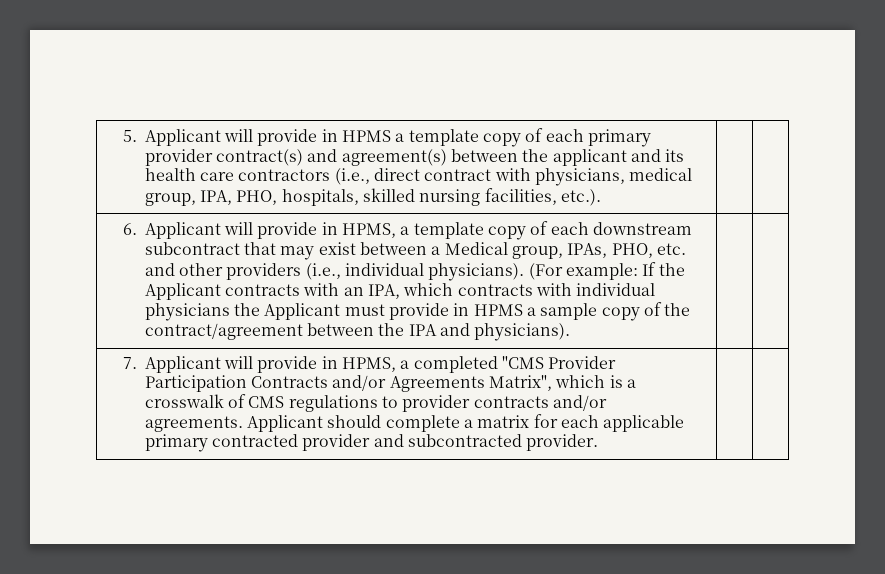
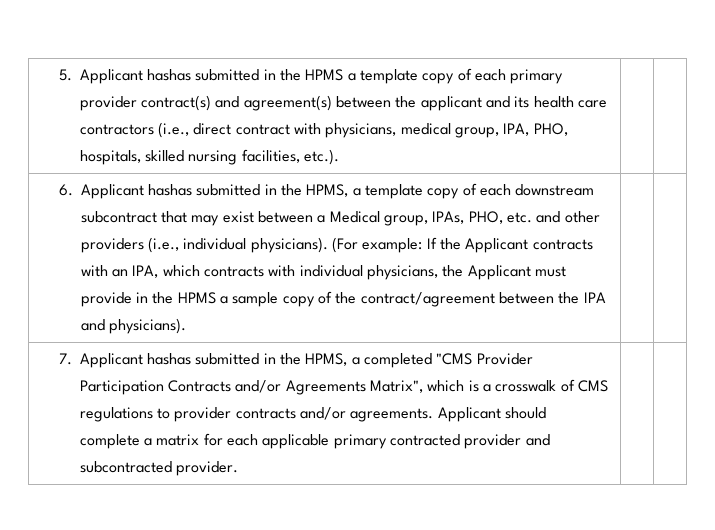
[224,129,338,146] will provide in -> [146,69,301,81] hashas submitted in the
[224,222,338,239] will provide in -> [147,184,302,196] hashas submitted in the
[144,303,230,321] physicians -> [366,265,438,280] physicians,
(470, 309) none -> [152,292,174,304] the
[224,356,338,373] will provide in -> [146,353,301,365] hashas submitted in the

